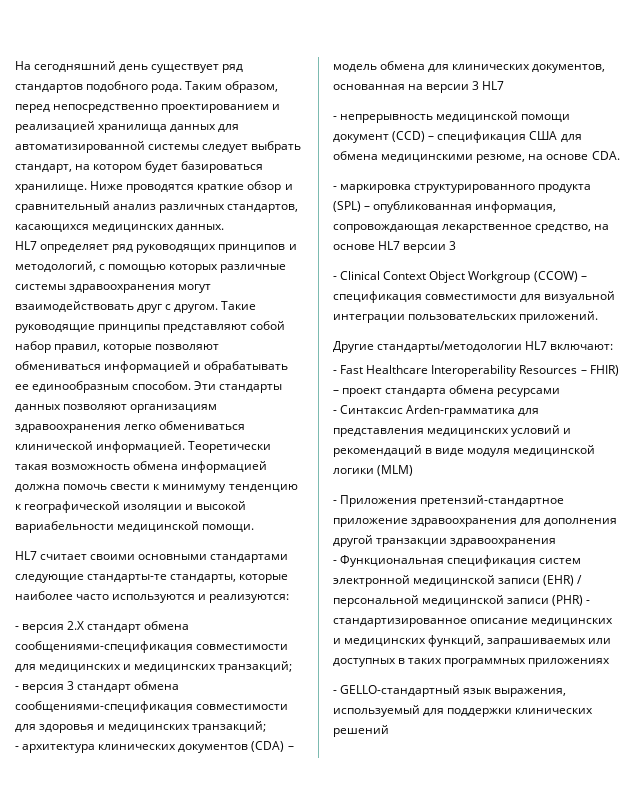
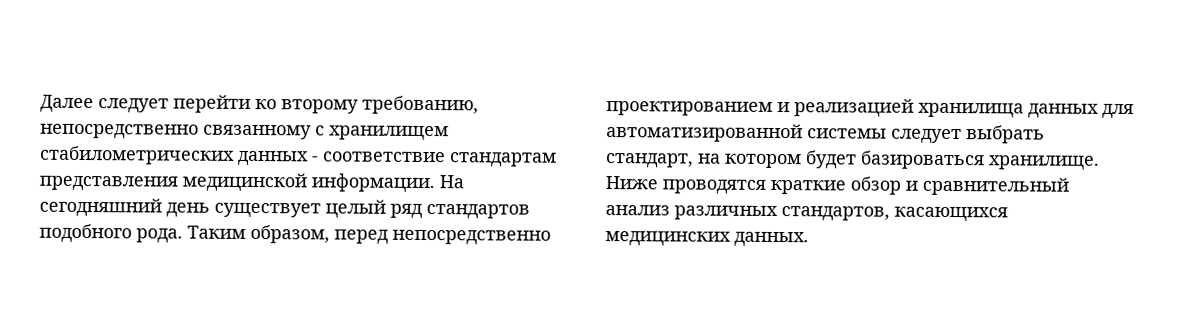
(15, 65) none -> [40,94,479,115] [40,123,449,142] [39,145,557,168] [39,172,435,194] Далее следует перейти ко второму требованию, непосредственно связанному с хранилищем стабилометрических данных - соответствие стандартам представления медицинской информации.
(220, 68) none -> [325,199,386,219] целый
[15,241,297,253] [15,261,287,273] [15,284,212,293] [15,301,257,313] [15,321,286,333] [15,341,220,353] [15,361,289,373] [15,381,283,393] [15,404,218,413] [15,421,246,433] [15,441,272,453] [15,461,268,473] [15,484,298,493] [15,501,247,513] [15,521,255,533] [15,551,289,563] [15,574,289,583] [15,591,290,603] [15,621,190,633] [15,641,289,653] [15,661,293,673] [15,681,180,693] [15,701,289,713] [15,721,267,733] [15,741,294,753] [333,61,606,73] [333,81,505,93] [333,111,571,123] [333,131,582,143] [333,151,620,163] [333,184,592,193] [333,201,557,213] [333,224,610,233] [333,241,457,253] [333,271,587,283] [333,291,616,303] [333,311,599,323] [333,341,614,353] [333,365,619,377] [333,385,561,397] [333,405,540,417] [333,425,572,437] [333,445,596,457] [333,465,414,476] [333,495,565,507] [333,518,618,527] [333,535,557,547] [333,555,582,567] [333,575,583,587] [333,595,591,607] [333,618,614,627] [333,635,612,647] [333,658,611,667] [333,685,567,697] [333,705,594,717] [333,725,389,737] // HL7 определяет ряд руководящих принципов и методологий, с помощью которых различные системы здравоохранения могут взаимодействовать друг с другом. Такие руководящие принципы представляют собой набор правил, которые позволяют обмениваться информацией и обрабатывать ее единообразным способом. Эти стандарты данных позволяют организациям здравоохранения легко обмениваться клинической информацией. Теоретически такая возможность обмена информацией должна помочь свести к минимуму тенденцию к географической изоляции и высокой вариабельности медицинской помощи. // HL7 считает своими основными стандартами следующие стандарты-те стандарты, которые наиболее часто используются и реализуются: // - версия 2.X стандарт обмена сообщениями-спецификация совместимости для медицинских и медицинских транзакций; // - версия 3 стандарт обмена сообщениями-спецификация совместимости для здоровья и медицинских транзакций; // - архитектура клинических документов (CDA) – модель обмена для клинических документов, основанная на версии 3 HL7 // - непрерывность медицинской помощи документ (CCD) – спецификация США для обмена медицинскими резюме, на основе CDA. // - маркировка структурированного продукта (SPL) – опубликованная информация, сопровождающая лекарственное средство, на основе HL7 версии 3 // - Clinical Context Object Workgroup (CCOW) – спецификация совместимости для визуальной интеграции пользовательских приложений. // Другие стандарты/методологии HL7 включают: // - Fast Healthcare Interoperability Resources – FHIR) – проект стандарта обмена ресурсами // - Синтаксис Arden-грамматика для представления медицинских условий и рекомендаций в виде модуля медицинской логики (MLM) // - Приложения претензий-стандартное приложение здравоохранения для дополнения другой транзакции здравоохранения // - Функциональная спецификация систем электронной медицинской записи (EHR) / персональной медицинской записи (PHR) - стандартизированное описание медицинских и медицинских функций, запрашиваемых или доступных в таких программных приложениях // - GELLO-стандартный язык выражения, используемый для поддержки клинических решений -> (809, 239) none

